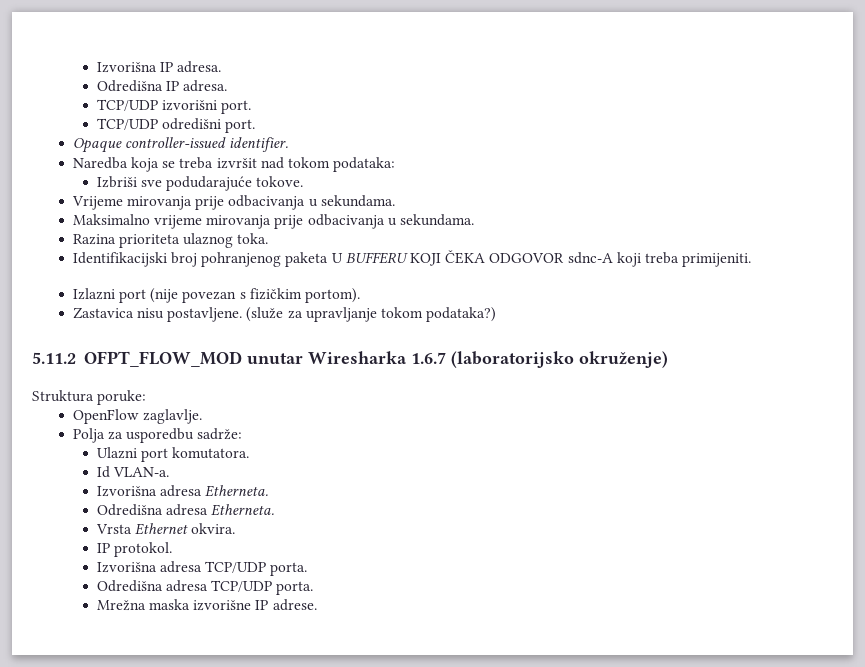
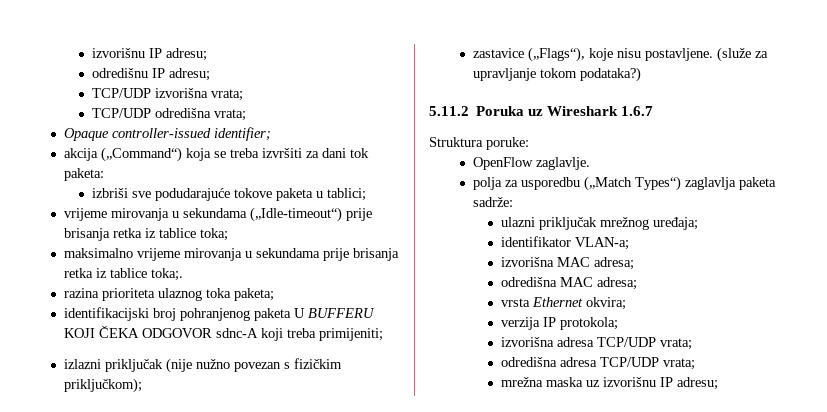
[96,61,222,73] [96,80,228,92] [96,99,252,114] [96,118,256,133] Izvorišna IP adresa. // Odredišna IP adresa. // TCP/UDP izvorišni port. // TCP/UDP odredišni port. -> [91,48,207,61] [91,68,210,81] [91,88,243,101] [91,108,246,121] izvorišnu IP adresu; // odredišnu IP adresu; // TCP/UDP izvorišna vrata; // TCP/UDP odredišna vrata;
[229,137,289,152] [72,157,396,172] [96,176,304,191] [71,195,395,210] [72,214,475,229] [72,233,269,248] [72,252,167,267] identifier. // Naredba koja se treba izvršit nad tokom podataka: // Izbriši sve podudarajuće tokove. // Vrijeme mirovanja prije odbacivanja u sekundama. // Maksimalno vrijeme mirovanja prije odbacivanja u sekundama. // Razina prioriteta ulaznog toka. // Identifikacijski -> [213,127,271,141] [63,147,369,162] [63,168,104,181] [91,188,366,201] [63,207,372,222] [63,228,228,241] [63,248,399,261] [63,268,183,281] [63,288,274,301] [63,307,149,321] identifier; // akcija („Command“) koja se treba izvršiti za dani tok paketa: // izbriši sve podudarajuće tokove paketa u tablici; // vrijeme mirovanja u sekundama („Idle-timeout“) prije brisanja retka iz tablice toka; // maksimalno vrijeme mirovanja u sekundama prije brisanja retka iz tablice toka;. // razina prioriteta ulaznog toka paketa; // identifikacijski
[682,253,752,267] [72,288,361,303] [72,307,134,319] primijeniti. // Izlazni port (nije povezan s fizičkim portom). // Zastavica -> [318,328,383,341] [63,358,342,373] [63,378,142,393] [472,47,613,62] primijeniti; // izlazni priključak (nije nužno povezan s fizičkim priključkom); // zastavice („Flags“), koje
[83,351,407,367] OFPT_FLOW_MOD unutar Wiresharka -> [476,106,619,116] Poruka uz Wireshark
[450,351,668,368] (laboratorijsko okruženje) -> (654, 111) none
[72,428,105,443] Polja -> [472,177,502,190] polja
[197,428,243,440] [96,447,250,462] [96,466,169,478] [96,485,269,497] [96,504,275,516] [95,523,236,535] [96,542,172,557] [96,561,308,576] [96,580,314,595] [96,599,317,611] sadrže: // Ulazni port komutatora. // Id VLAN-a. // Izvorišna adresa Etherneta. // Odredišna adresa Etherneta. // Vrsta Ethernet okvira. // IP protokol. // Izvorišna adresa TCP/UDP porta. // Odredišna adresa TCP/UDP porta. // Mrežna maska izvorišne IP adrese. -> [583,176,776,191] [472,197,513,207] [500,217,698,230] [500,236,629,250] [500,257,634,270] [500,277,637,290] [500,297,626,310] [500,317,618,330] [500,337,692,350] [500,357,695,370] [500,377,718,390] („Match Types“) zaglavlja paketa sadrže: // ulazni priključak mrežnog uređaja; // identifikator VLAN-a; // izvorišna MAC adresa; // odredišna MAC adresa; // vrsta Ethernet okvira; // verzija IP protokola; // izvorišna adresa TCP/UDP vrata; // odredišna adresa TCP/UDP vrata; // mrežna maska uz izvorišnu IP adresu;

